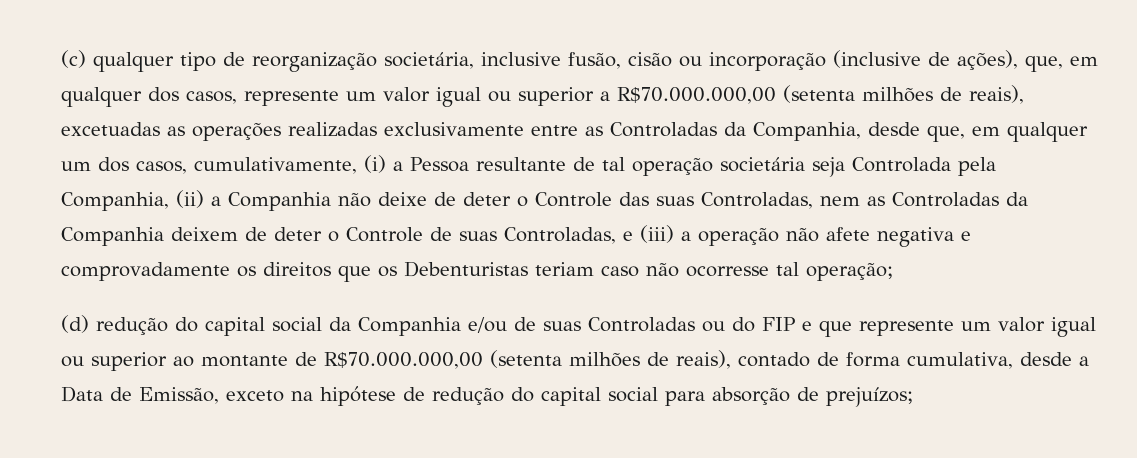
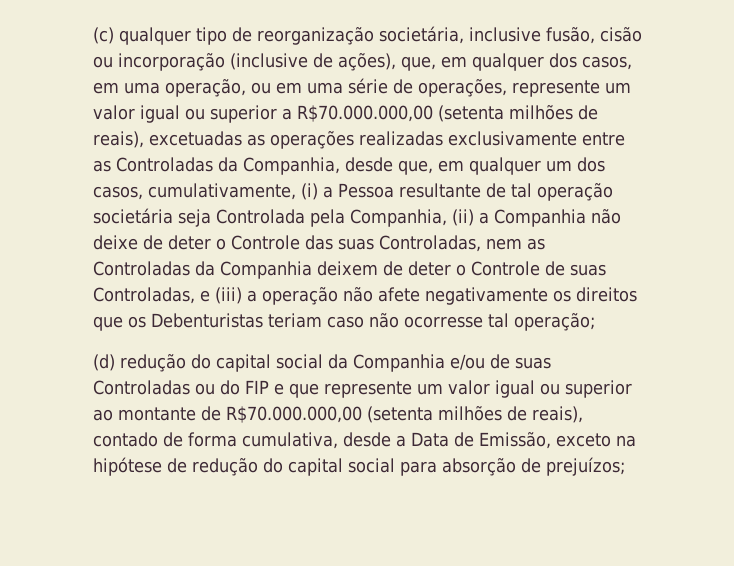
(237, 97) none -> [93,78,508,97] em uma operação, ou em uma série de operações,
[876,227,971,247] [60,262,230,281] negativa e comprovadamente -> [425,287,549,305] negativamente

